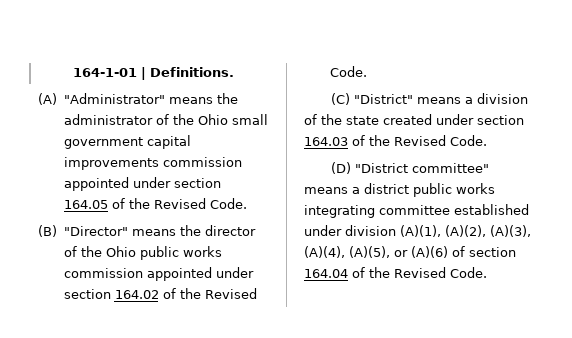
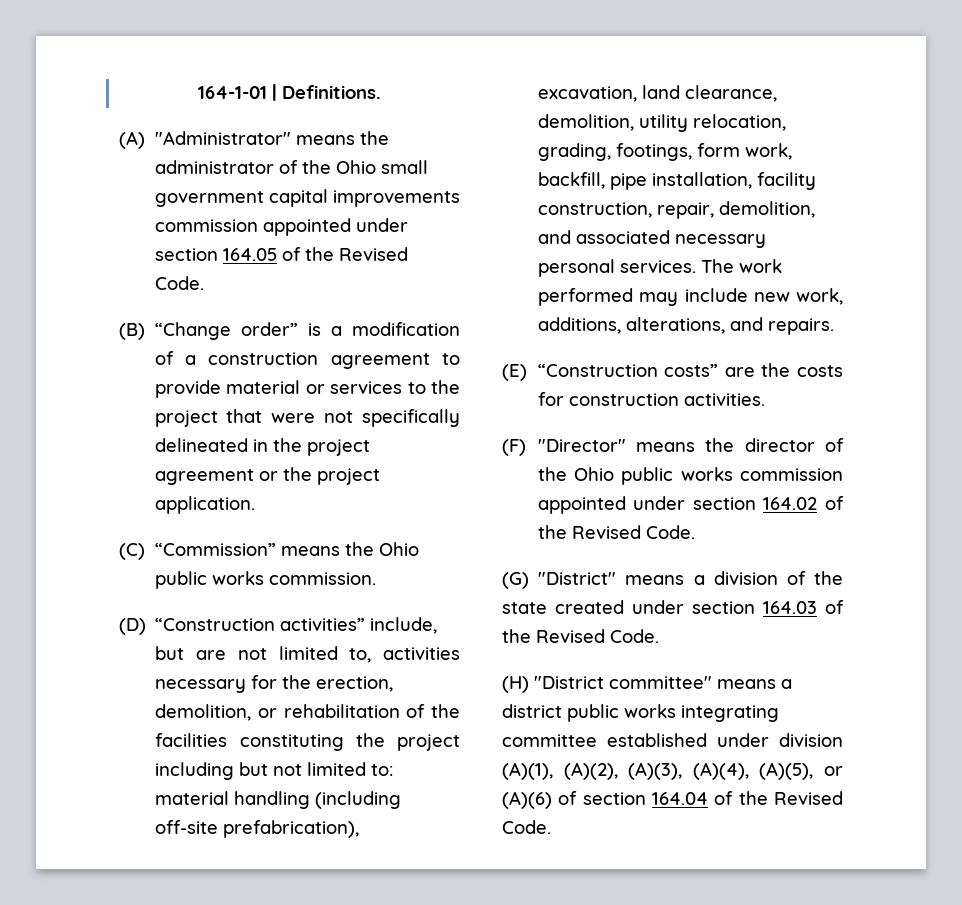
(57, 231) none -> [154,322,460,340] [154,351,460,369] [154,380,460,398] [154,409,460,427] [154,438,370,456] [154,467,380,485] [154,496,255,514] [119,542,419,560] [154,571,376,589] [119,617,438,635] [155,646,460,663] [155,675,394,693] [155,704,460,721] [155,733,460,751] [155,762,394,780] [155,791,402,809] [155,820,360,838] [538,85,778,102] [538,114,787,132] [538,143,793,161] [538,172,817,190] [538,201,816,219] [538,230,767,248] [538,259,783,277] [538,288,843,306] [538,317,835,335] [502,363,843,381] [537,392,765,406] [502,439,526,456] “Change order” is a modification of a construction agreement to provide material or services to the project that were not specifically delineated in the project agreement or the project application. // (C) “Commission” means the Ohio public works commission. // (D) “Construction activities” include, but are not limited to, activities necessary for the erection, demolition, or rehabilitation of the facilities constituting the project including but not limited to: material handling (including off-site prefabrication), excavation, land clearance, demolition, utility relocation, grading, footings, form work, backfill, pipe installation, facility construction, repair, demolition, and associated necessary personal services. The work performed may include new work, additions, alterations, and repairs. // (E) “Construction costs” are the costs for construction activities. // (F)
[330,93,350,105] (C) -> [502,572,529,589] (G)
[330,162,351,174] (D) -> [502,676,529,693] (H)

